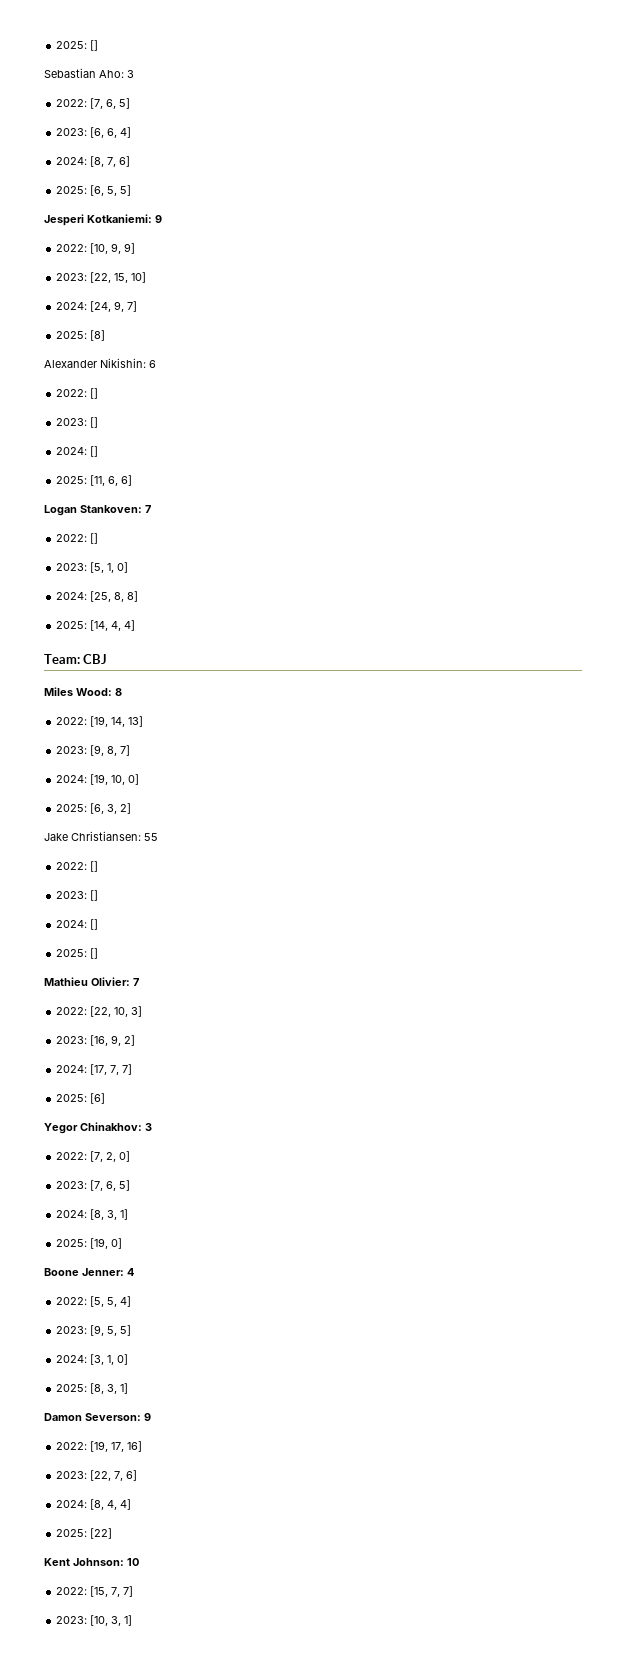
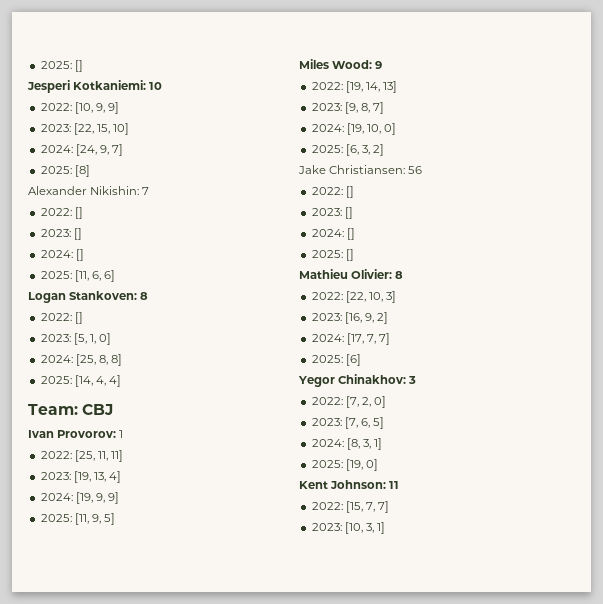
[56,40,99,51] [44,68,134,78] [56,98,131,109] [56,127,132,138] [56,156,131,167] [56,185,132,196] 2025: [] // Sebastian Aho: 3 // 2022: [7, 6, 5] // 2023: [6, 6, 4] // 2024: [8, 7, 6] // 2025: [6, 5, 5] -> [40,60,83,72] 2025: []
[155,215,162,223] 9 -> [149,82,163,90] 10
[149,360,156,368] 6 -> [142,187,150,195] 7
[145,505,151,513] 7 -> [140,292,149,300] 8
(108, 659) none -> [28,430,124,438] [40,450,123,462] [40,471,121,483] [40,492,119,504] [40,513,115,525] // Ivan Provorov: 1 // 2022: [25, 11, 11] // 2023: [19, 13, 4] // 2024: [19, 9, 9] // 2025: [11, 9, 5]
[115,688,122,696] 8 -> [375,61,383,69] 9
[144,833,158,841] 55 -> [408,166,423,174] 56
[133,978,139,986] 7 -> [395,271,404,279] 8
[44,1268,134,1276] [56,1296,132,1307] [56,1325,132,1336] [56,1354,129,1365] [56,1383,129,1394] [44,1413,151,1421] [56,1441,143,1452] [56,1470,138,1481] [56,1499,132,1510] [56,1528,113,1539] // Boone Jenner: 4 // 2022: [5, 5, 4] // 2023: [9, 5, 5] // 2024: [3, 1, 0] // 2025: [8, 3, 1] // Damon Severson: 9 // 2022: [19, 17, 16] // 2023: [22, 7, 6] // 2024: [8, 4, 4] // 2025: [22] -> (378, 465) none
[127,1558,139,1566] 10 -> [389,481,400,489] 11

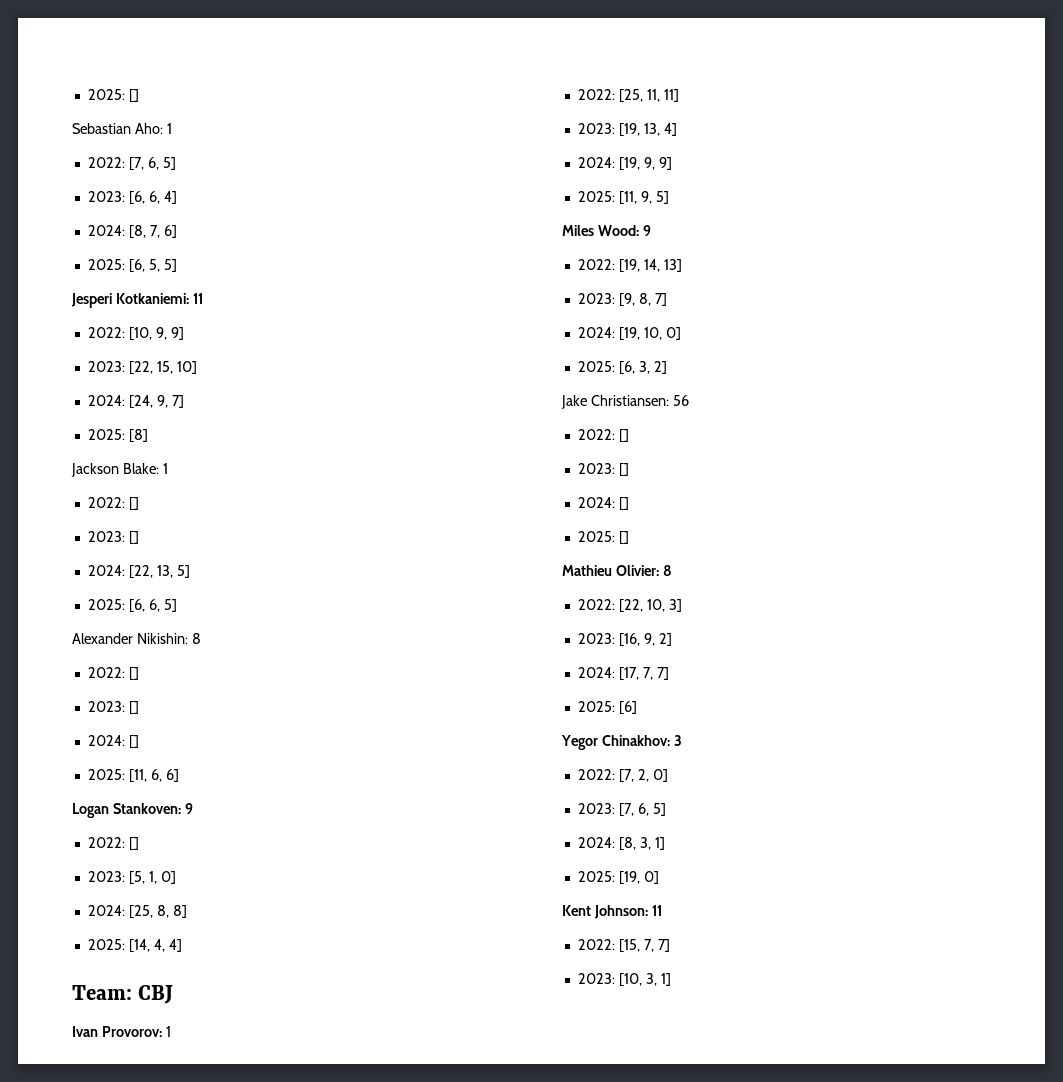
[40,60,83,72] 2025: [] -> [87,89,139,102] [72,123,172,134] [87,157,176,170] [87,191,177,204] [87,225,177,238] [87,259,177,272] 2025: [] // Sebastian Aho: 1 // 2022: [7, 6, 5] // 2023: [6, 6, 4] // 2024: [8, 7, 6] // 2025: [6, 5, 5]
[149,82,163,90] 10 -> [192,293,203,304] 11
(90, 171) none -> [71,463,168,477] [87,497,139,510] [87,531,139,544] [87,565,190,578] [87,599,177,612] // Jackson Blake: 1 // 2022: [] // 2023: [] // 2024: [22, 13, 5] // 2025: [6, 6, 5]
[142,187,150,195] 7 -> [191,633,201,644] 8
[140,292,149,300] 8 -> [184,803,193,814] 9

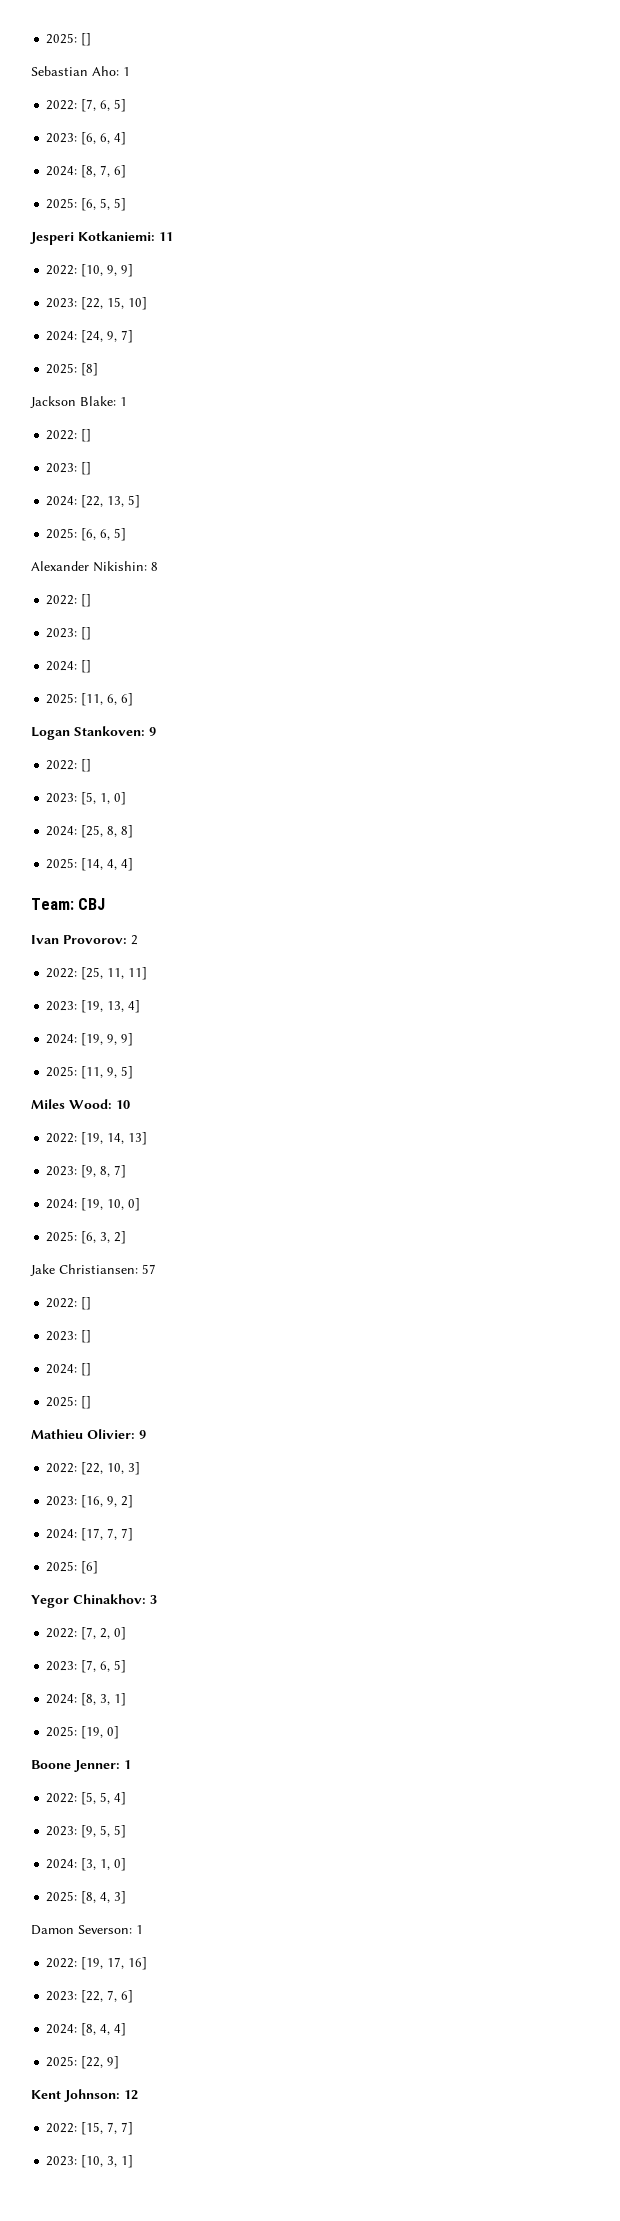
[165,1026,171,1037] 1 -> [131,935,138,945] 2
[642,225,651,236] 9 -> [116,1100,130,1109] 10
[672,395,689,406] 56 -> [142,1264,156,1274] 57
[662,565,672,576] 8 -> [139,1430,146,1439] 9
(659, 877) none -> [31,1760,131,1772] [46,1792,127,1805] [46,1825,127,1838] [46,1858,127,1871] [46,1891,127,1904] [31,1925,143,1935] [46,1957,148,1970] [46,1990,134,2003] [46,2023,127,2036] [46,2056,120,2069] // Boone Jenner: 1 // 2022: [5, 5, 4] // 2023: [9, 5, 5] // 2024: [3, 1, 0] // 2025: [8, 4, 3] // Damon Severson: 1 // 2022: [19, 17, 16] // 2023: [22, 7, 6] // 2024: [8, 4, 4] // 2025: [22, 9]
[651,905,662,916] 11 -> [124,2090,138,2100] 12

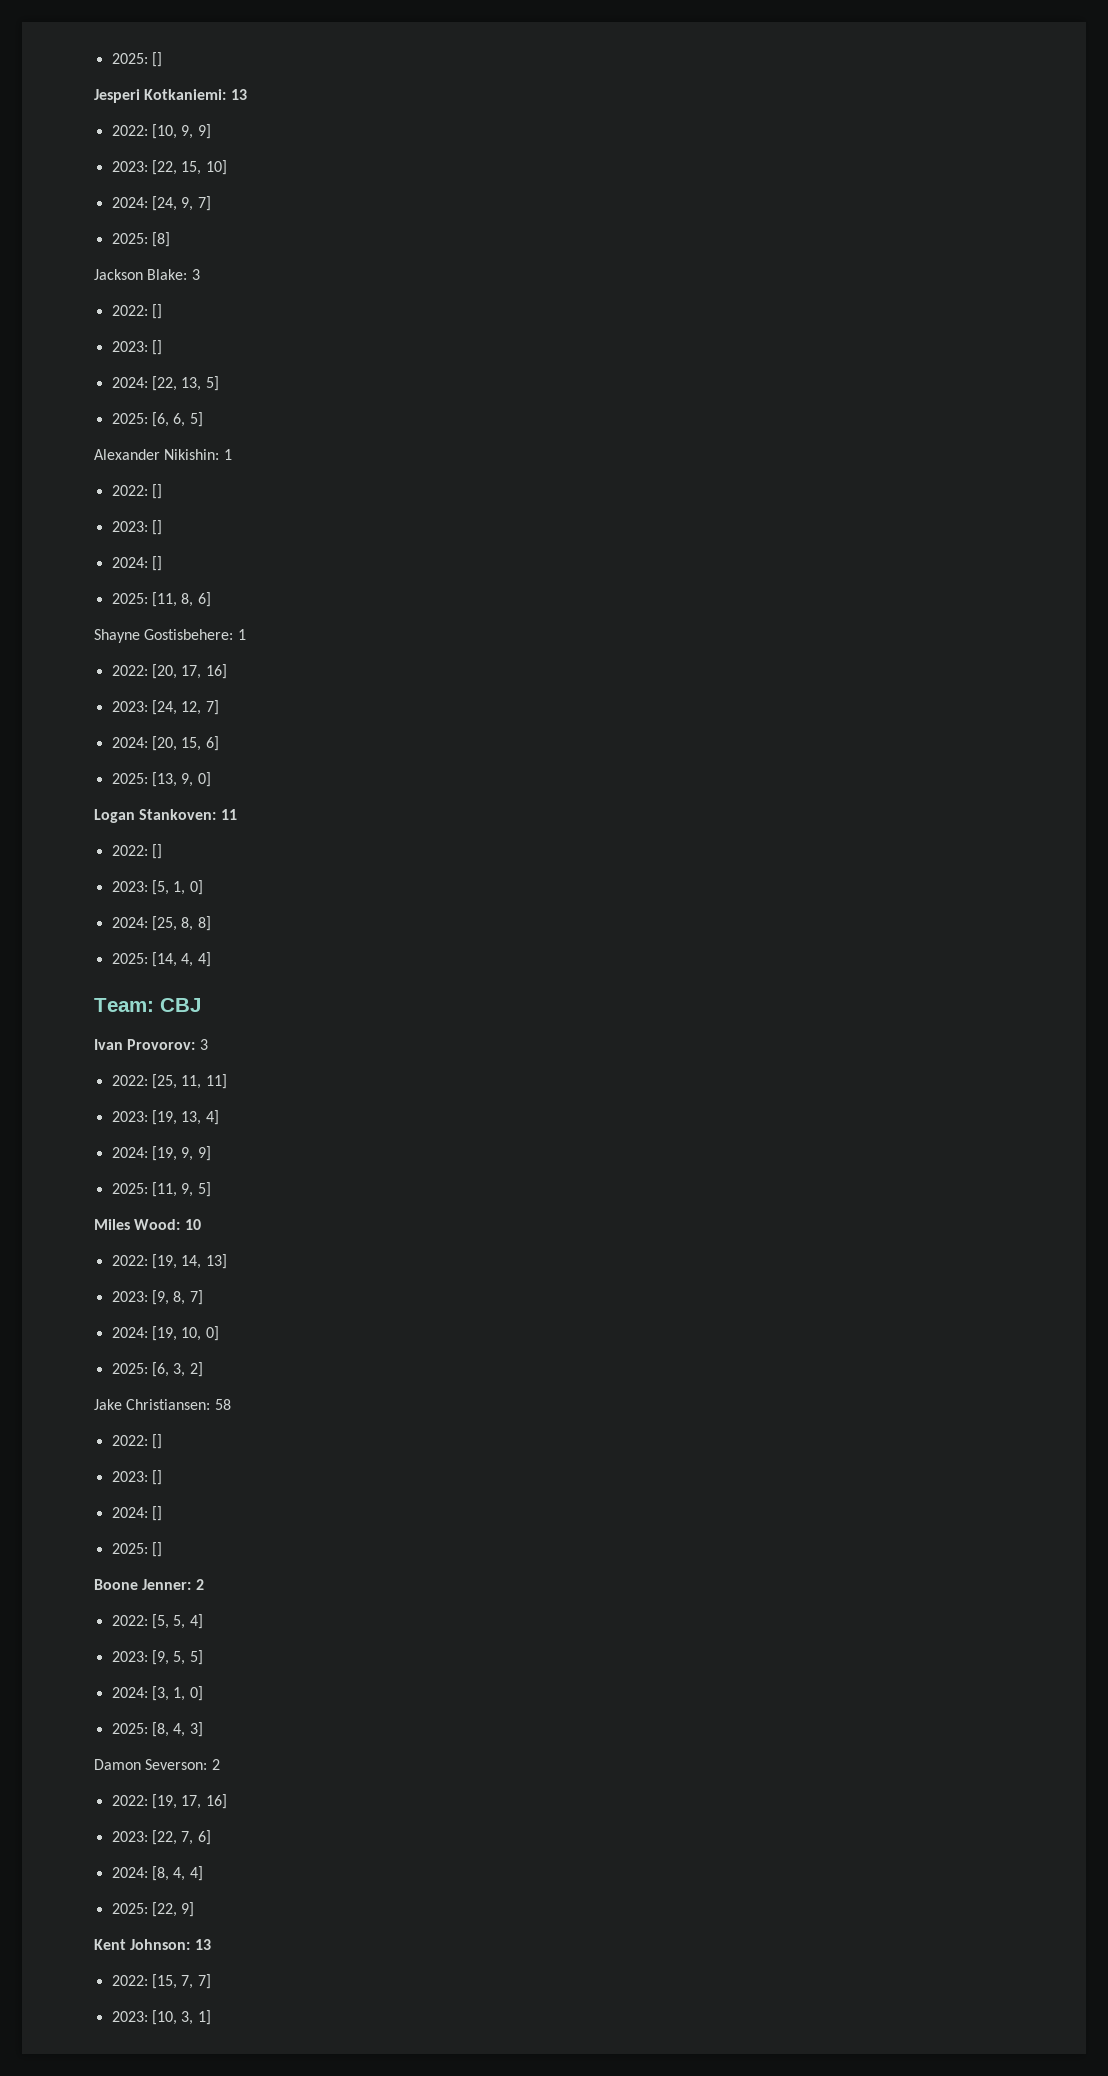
[46,33,92,46] [31,66,130,76] [46,99,127,112] [46,132,127,145] [46,165,127,178] [46,198,127,211] 2025: [] // Sebastian Aho: 1 // 2022: [7, 6, 5] // 2023: [6, 6, 4] // 2024: [8, 7, 6] // 2025: [6, 5, 5] -> [111,52,162,67] 2025: []
[159,232,173,241] 11 -> [230,89,247,100] 13
[120,397,127,406] 1 -> [191,269,200,280] 3
[151,562,158,571] 8 -> [223,449,232,460] 1
[107,693,134,706] 6, 6] -> [181,592,211,607] [94,629,246,643] [111,664,227,679] [111,700,219,715] [111,736,219,751] [111,772,211,787] 8, 6] // Shayne Gostisbehere: 1 // 2022: [20, 17, 16] // 2023: [24, 12, 7] // 2024: [20, 15, 6] // 2025: [13, 9, 0]
[149,727,156,736] 9 -> [220,809,237,820] 11
[131,935,138,945] 2 -> [199,1039,208,1050] 3
[142,1264,156,1274] 57 -> [214,1399,231,1410] 58
[31,1429,146,1439] [46,1462,141,1475] [46,1495,134,1508] [46,1528,134,1541] [46,1561,99,1574] [31,1594,157,1608] [46,1627,127,1640] [46,1660,127,1673] [46,1693,127,1706] [46,1726,120,1739] // Mathieu Olivier: 9 // 2022: [22, 10, 3] // 2023: [16, 9, 2] // 2024: [17, 7, 7] // 2025: [6] // Yegor Chinakhov: 3 // 2022: [7, 2, 0] // 2023: [7, 6, 5] // 2024: [8, 3, 1] // 2025: [19, 0] -> (162, 1549) none
[124,1760,131,1769] 1 -> [195,1579,204,1590] 2
[136,1925,143,1934] 1 -> [211,1759,220,1770] 2
[124,2090,138,2100] 12 -> [194,1939,211,1950] 13

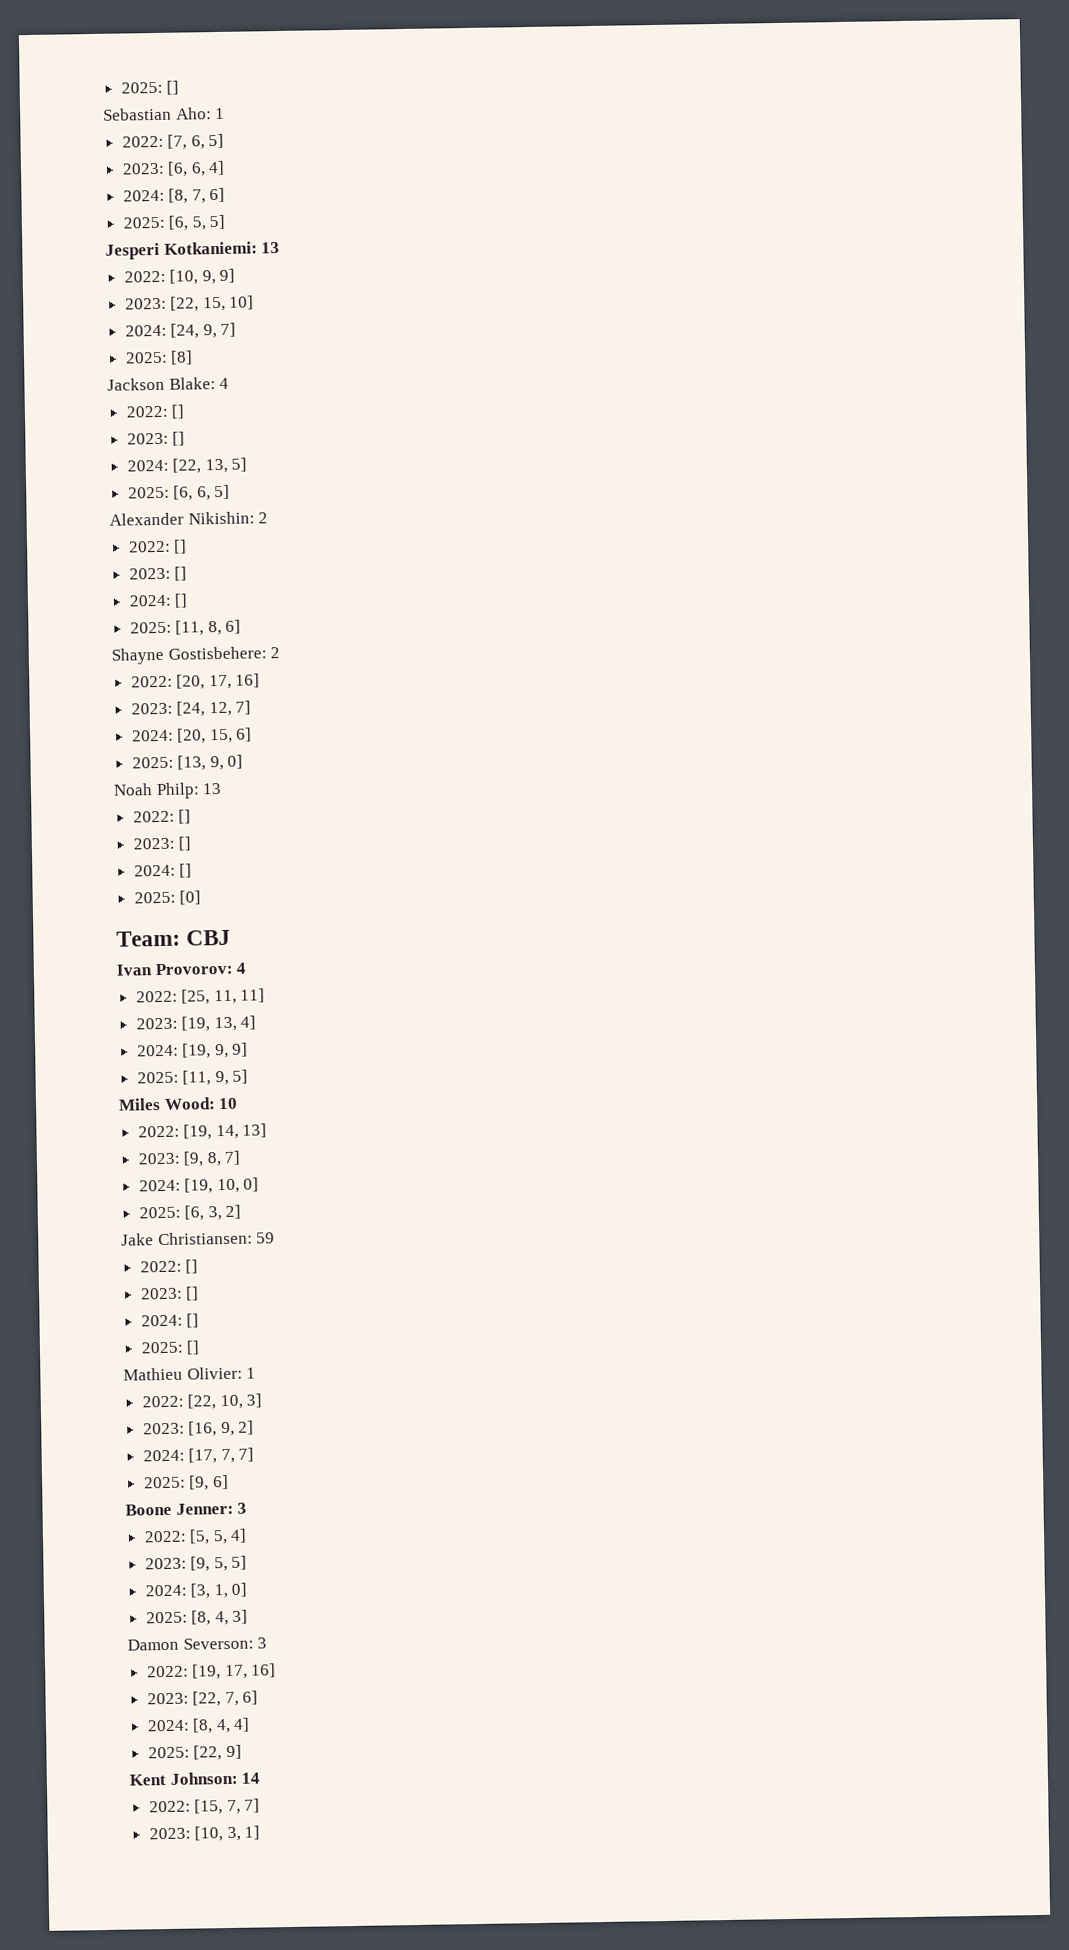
[111,52,162,67] 2025: [] -> [120,80,180,95] [103,107,226,121] [121,133,225,150] [121,160,226,177] [122,187,226,204] [122,214,226,231] 2025: [] // Sebastian Aho: 1 // 2022: [7, 6, 5] // 2023: [6, 6, 4] // 2024: [8, 7, 6] // 2025: [6, 5, 5]
[191,269,200,280] 3 -> [219,377,230,389] 4
[223,449,232,460] 1 -> [258,512,269,524] 2
[237,629,246,640] 1 -> [270,647,281,659] 2
[94,809,237,823] [111,844,162,859] [111,880,203,895] [111,916,211,931] [111,952,211,967] Logan Stankoven: 11 // 2022: [] // 2023: [5, 1, 0] // 2024: [25, 8, 8] // 2025: [14, 4, 4] -> [113,782,223,800] [132,809,192,824] [132,836,192,851] [133,863,193,878] [133,890,202,905] Noah Philp: 13 // 2022: [] // 2023: [] // 2024: [] // 2025: [0]
[199,1039,208,1050] 3 -> [236,962,247,974] 4
[214,1399,231,1410] 58 -> [256,1232,276,1244] 59
(162, 1549) none -> [123,1366,257,1381] [141,1393,263,1410] [142,1420,255,1437] [142,1447,255,1464] [143,1474,229,1491] // Mathieu Olivier: 1 // 2022: [22, 10, 3] // 2023: [16, 9, 2] // 2024: [17, 7, 7] // 2025: [9, 6]
[195,1579,204,1590] 2 -> [237,1502,248,1514] 3
[211,1759,220,1770] 2 -> [257,1637,268,1649] 3
[194,1939,211,1950] 13 -> [241,1772,261,1784] 14

